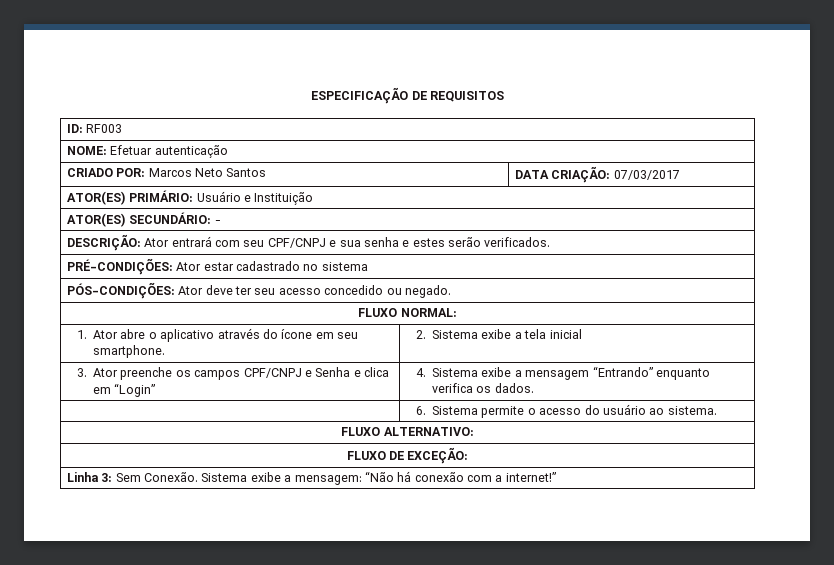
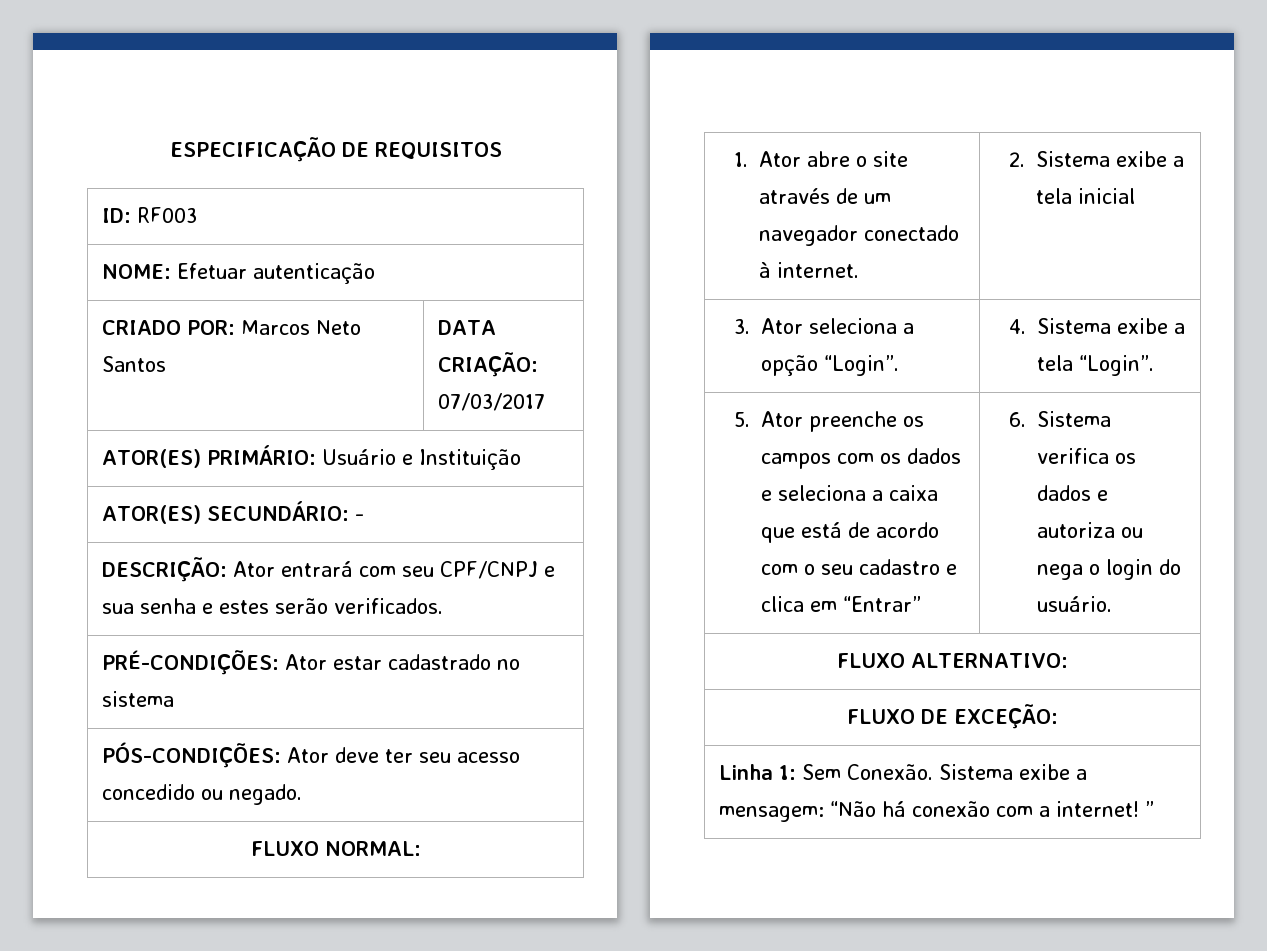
[160,328,359,342] [93,345,166,358] aplicativo através do ícone em seu smartphone. -> [873,151,909,167] [759,188,892,204] [759,225,960,246] [759,262,860,278] site através de um navegador conectado à internet.
[120,367,390,380] [93,383,156,397] [415,366,710,380] [432,383,534,393] [415,404,717,418] preenche os campos CPF/CNPJ e Senha e clica em “Login” | 4. Sistema exibe a mensagem “Entrando” enquanto verifica os dados. // | 6. Sistema permite o acesso do usuário ao sistema. -> [809,318,915,334] [761,355,900,376] [1009,318,1186,334] [1037,355,1155,376] [734,411,925,432] [761,448,962,469] [761,485,939,501] [761,522,940,543] [761,559,958,575] [761,596,922,612] [1009,411,1112,427] [1037,448,1137,464] [1037,485,1109,501] [1037,522,1144,538] [1037,559,1182,580] [1037,596,1113,612] seleciona a opção “Login”. | 4. Sistema exibe a tela “Login”. // 5. Ator preenche os campos com os dados e seleciona a caixa que está de acordo com o seu cadastro e clica em “Entrar” | 6. Sistema verifica os dados e autoriza ou nega o login do usuário.
[101,473,113,482] 3: -> [778,765,796,780] 1:
[505,472,556,482] internet!” -> [1055,801,1154,817] internet! ”

